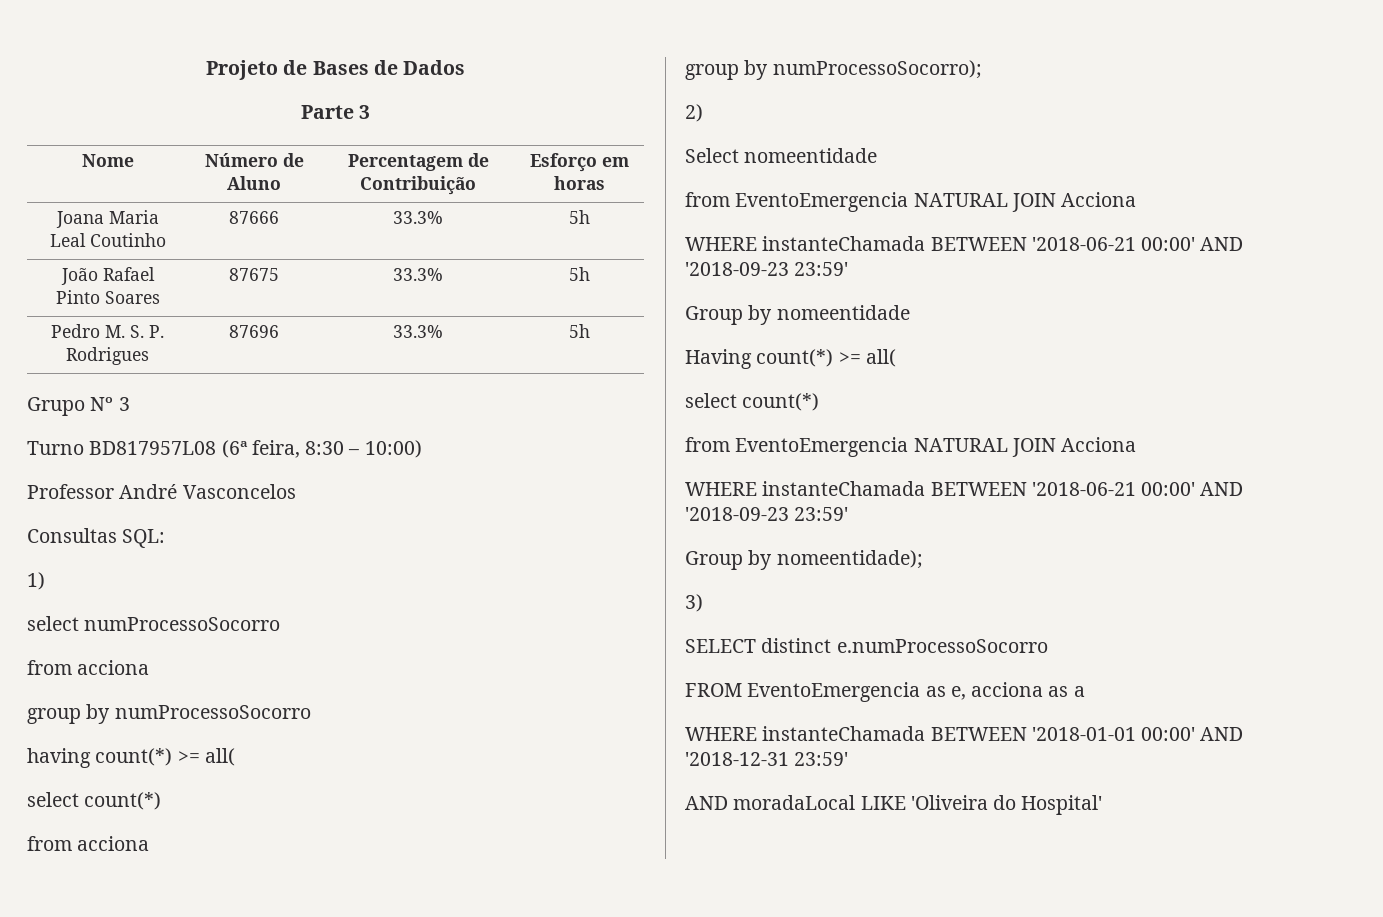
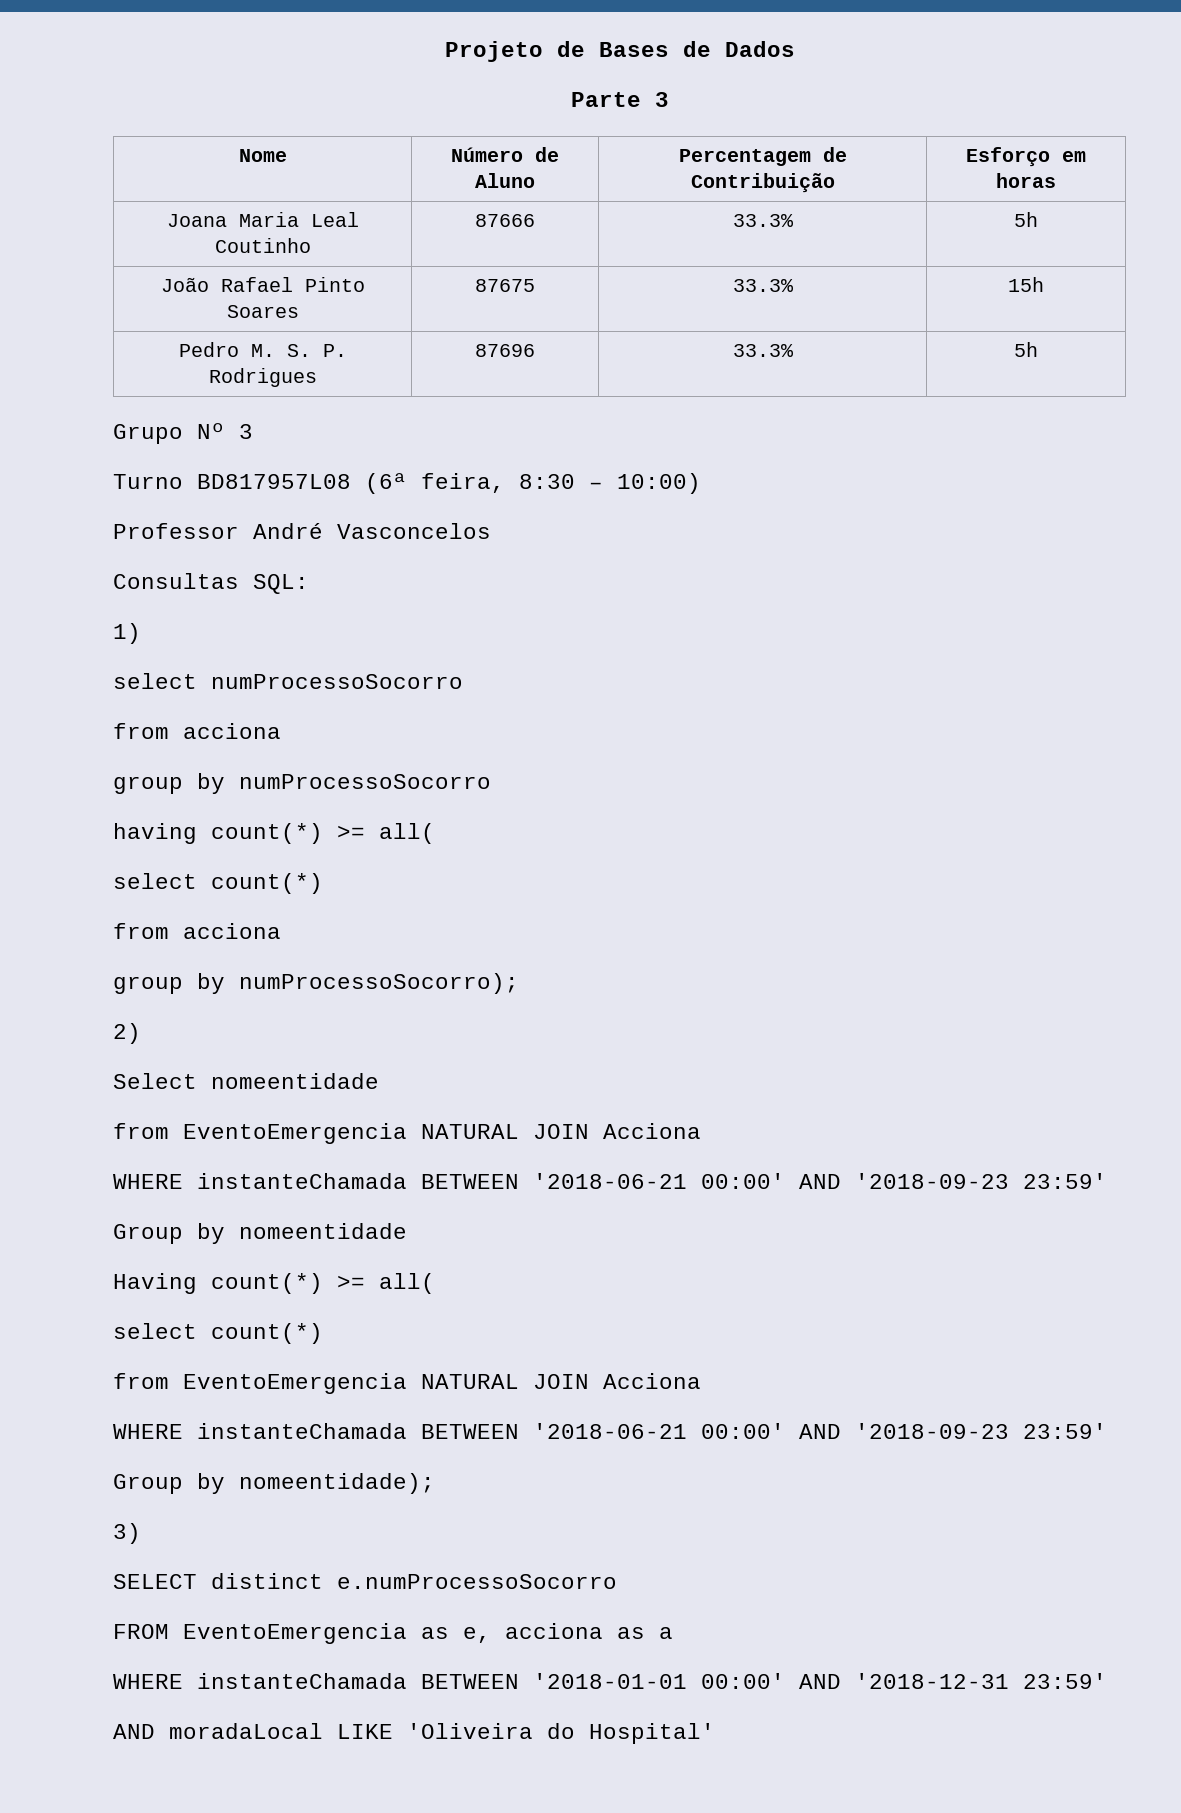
[569,267,590,281] 5h -> [1007,277,1044,292] 15h

